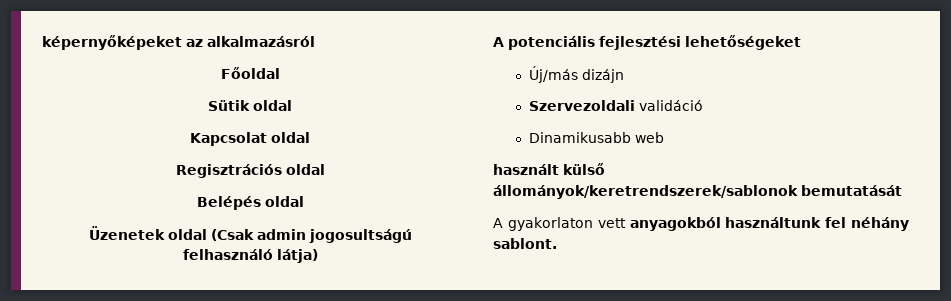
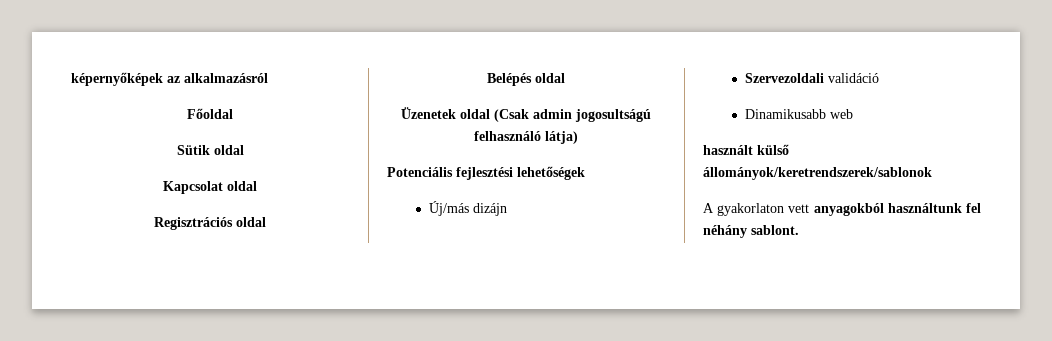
[42,35,182,50] képernyőképeket -> [71,72,163,86] képernyőképek
[493,35,801,50] A potenciális fejlesztési lehetőségeket -> [387,166,585,180] Potenciális fejlesztési lehetőségek
[801,185,902,196] bemutatását -> (932, 173) none

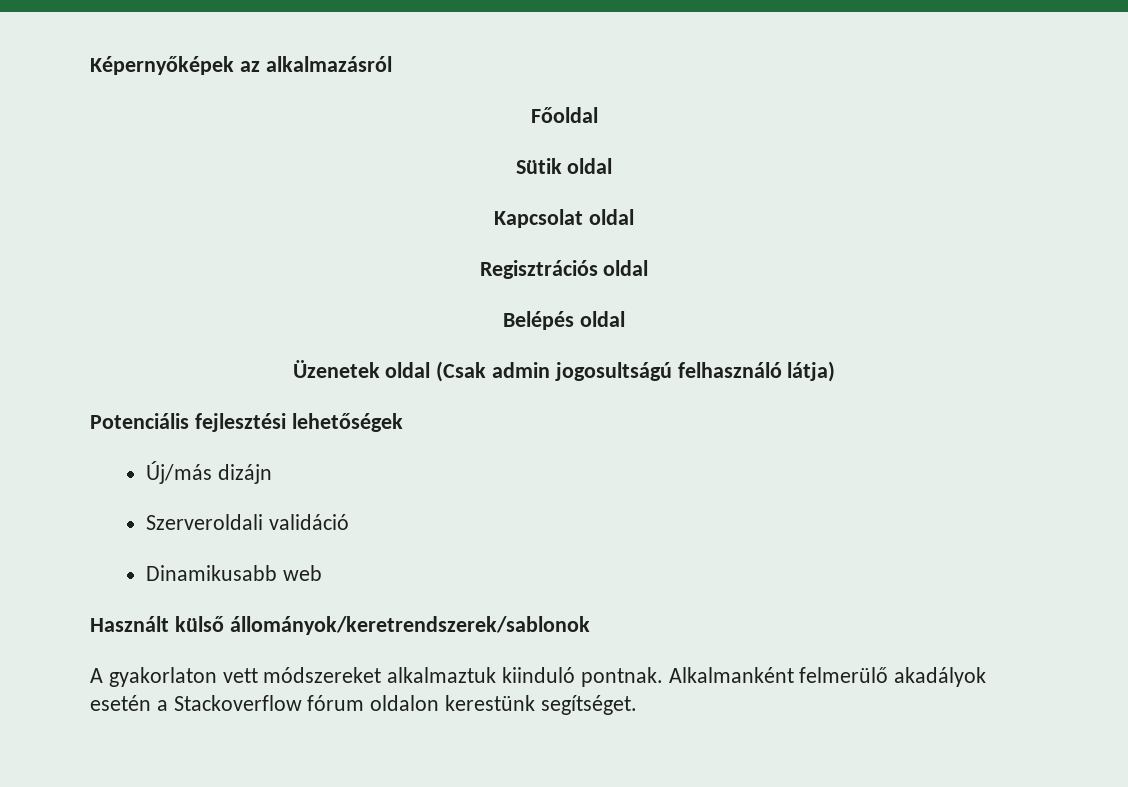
[71,72,163,86] képernyőképek -> [90,56,234,75] Képernyőképek
[744,73,824,83] Szervezoldali -> [146,514,264,530] Szerveroldali
[703,145,753,155] használt -> [90,616,169,632] Használt
[813,203,981,216] [703,225,799,238] anyagokból használtunk fel néhány sablont. -> [263,667,987,687] [90,695,637,715] módszereket alkalmaztuk kiinduló pontnak. Alkalmanként felmerülő akadályok esetén a Stackoverflow fórum oldalon kerestünk segítséget.

